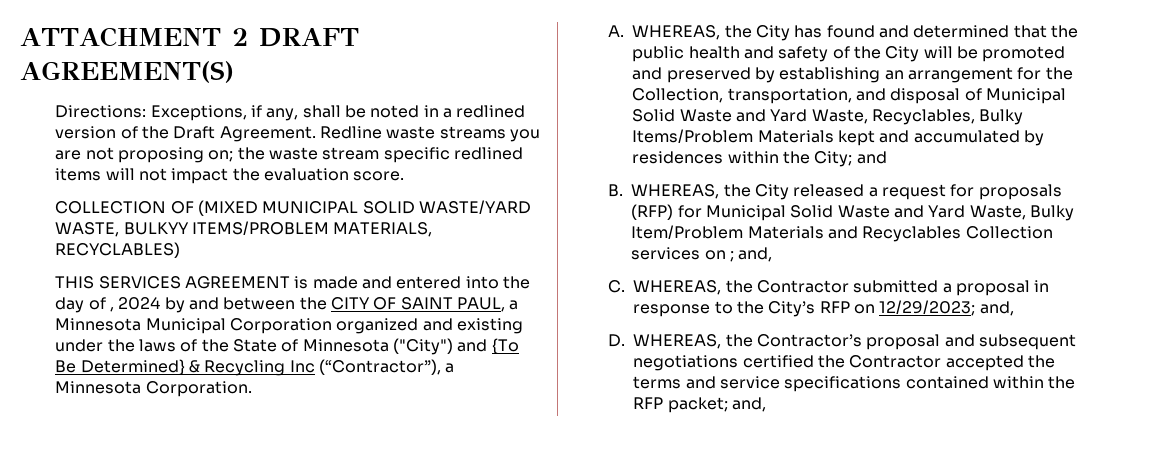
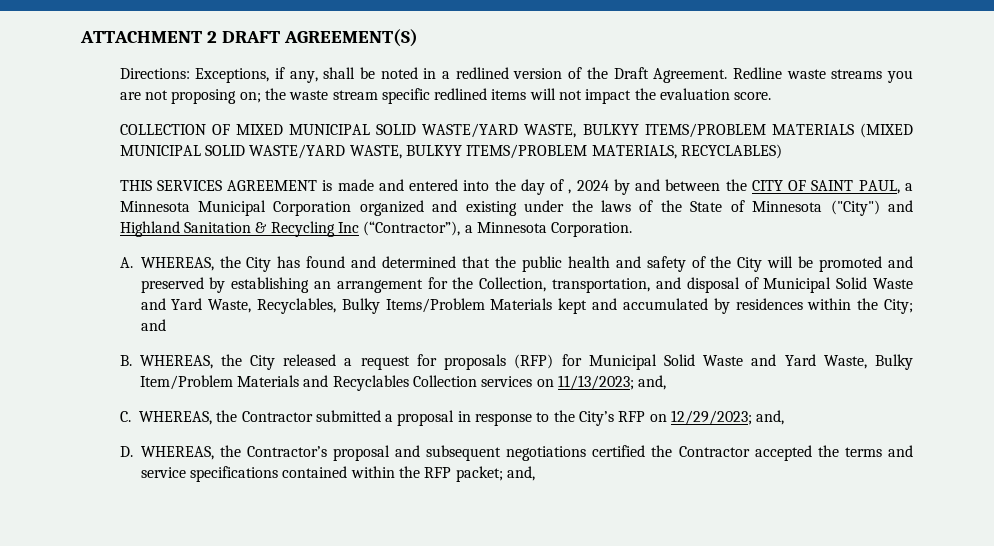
(194, 207) none -> [235,123,854,138] MIXED MUNICIPAL SOLID WASTE/YARD WASTE, BULKYY ITEMS/PROBLEM MATERIALS
[491,338,519,354] [55,359,185,375] {To Be Determined} -> [119,221,251,237] Highland Sanitation
[730,251,735,262] ; -> [557,375,634,390] 11/13/2023;

